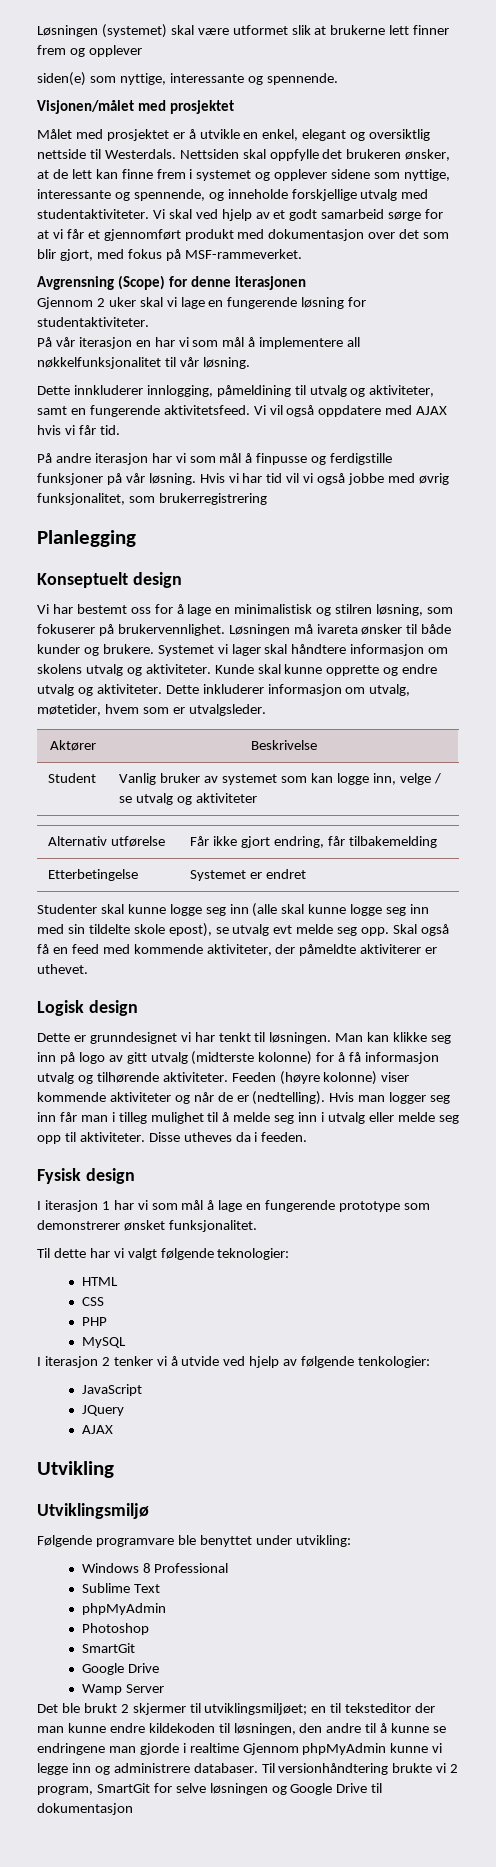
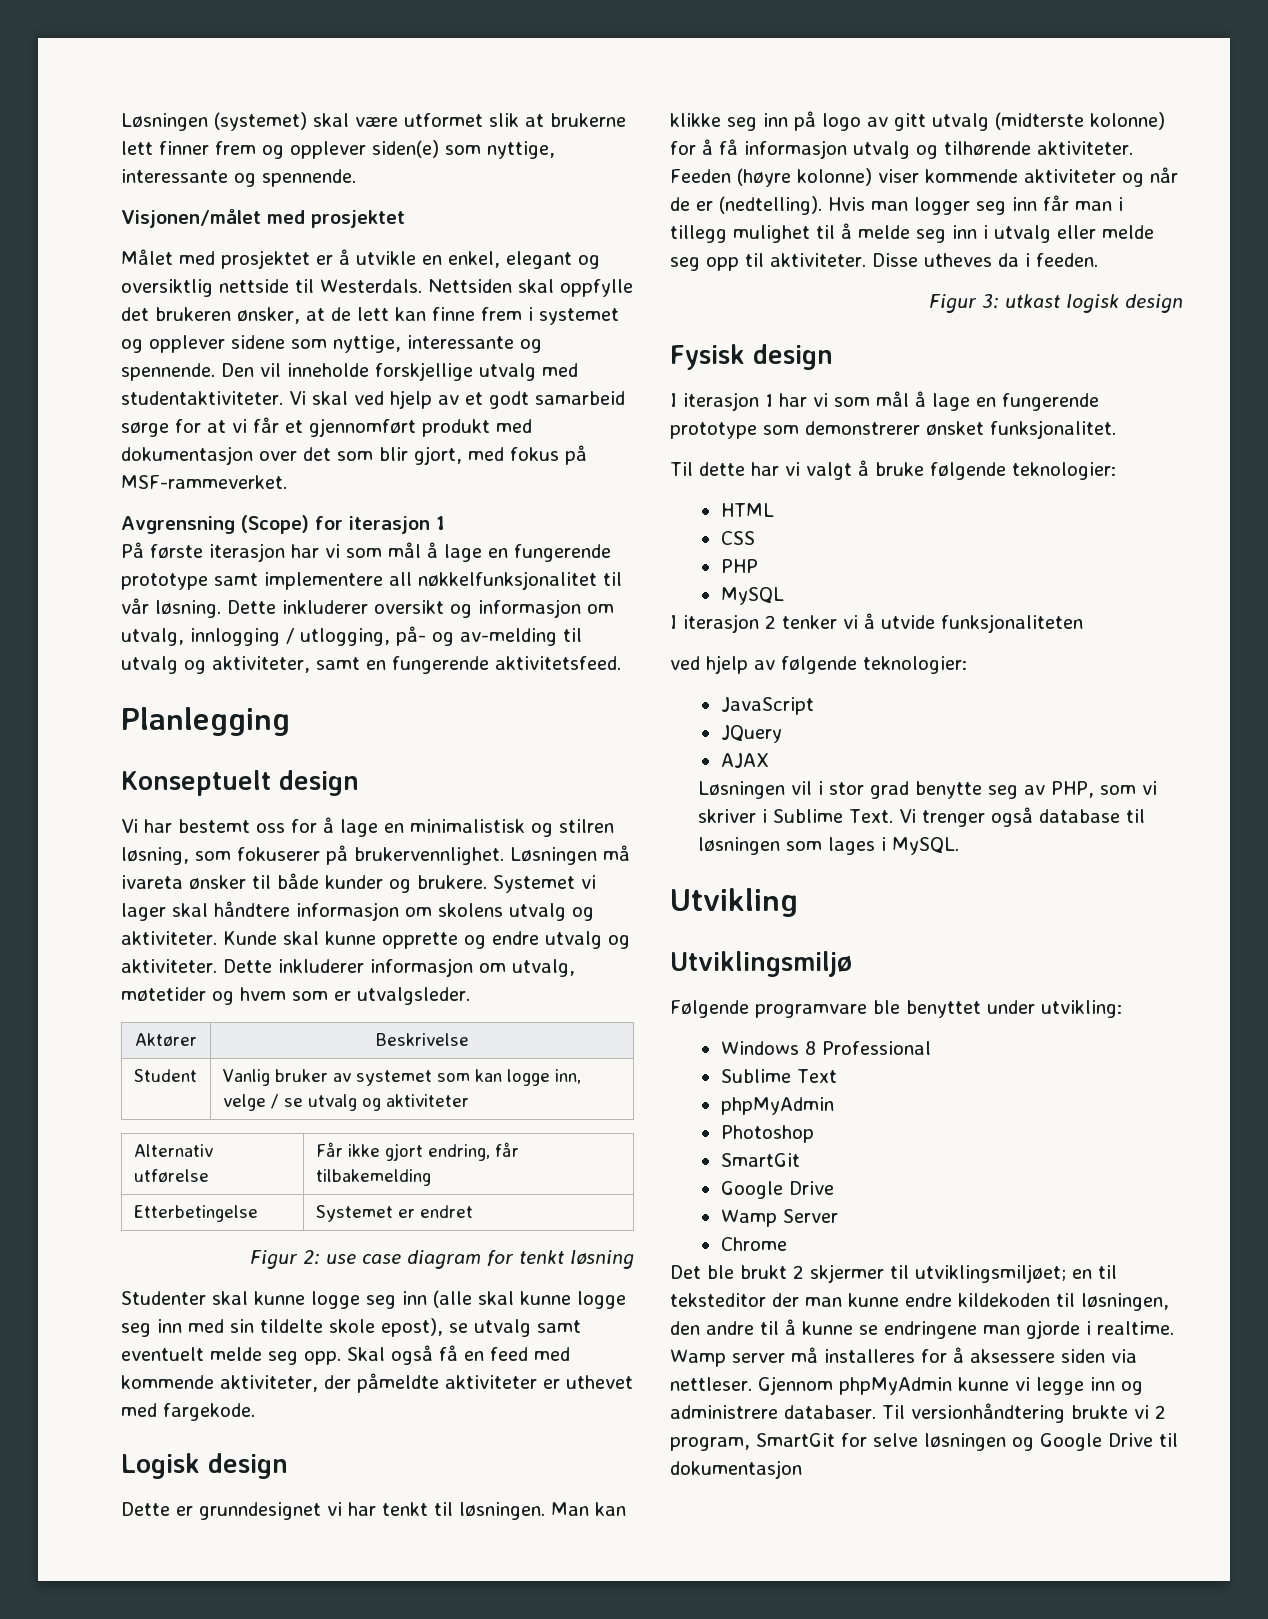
(142, 51) // -> (366, 150) none
[133,189,224,201] spennende, og -> [121,363,281,381] spennende. Den vil
[190,276,306,290] [37,297,367,309] [37,317,149,327] [37,337,256,349] denne iterasjonen // Gjennom 2 uker skal vi lage en fungerende løsning for studentaktiviteter. // På vår iterasjon en har vi som mål å -> [349,516,445,534] [121,542,611,562] [121,573,258,590] iterasjon 1 // På første iterasjon har vi som mål å lage en fungerende prototype samt
[37,385,291,397] // Dette innkluderer innlogging, påmeldining -> [227,599,614,618] [121,626,557,646] Dette inkluderer oversikt og informasjon om utvalg, innlogging / utlogging, på- og av-melding
[253,405,448,417] [37,425,120,435] [37,453,393,465] [37,473,449,485] [37,493,267,505] Vi vil også oppdatere med AJAX hvis vi får tid. // På andre iterasjon har vi som mål å finpusse og ferdigstille funksjoner på vår løsning. Hvis vi har tid vil vi også jobbe med øvrig funksjonalitet, som brukerregistrering -> (621, 663) none
[37,704,101,716] møtetider, -> [121,987,234,1005] møtetider og
(307, 874) none -> [250,1250,634,1269] // Figur 2: use case diagram for tenkt løsning
[273,925,293,934] evt -> [537,1320,581,1333] [121,1347,204,1361] samt eventuelt
[360,944,438,954] [37,964,88,974] aktiviterer er uthevet. -> [445,1375,633,1389] [121,1403,255,1421] aktiviteter er uthevet med fargekode.
[118,1112,147,1124] tilleg -> [670,225,727,243] tillegg
(308, 1137) none -> [929,294,1183,313] // Figur 3: utkast logisk design
(157, 1254) none -> [858,460,924,476] å bruke
(220, 1361) none -> [941,614,1083,633] funksjonaliteten //
[358,1356,431,1368] tenkologier: -> [863,656,967,674] teknologier:
(113, 1429) none -> [698,781,1158,799] [698,807,1146,827] [698,837,960,855] // Løsningen vil i stor grad benytte seg av PHP, som vi skriver i Sublime Text. Vi trenger også database til løsningen som lages i MySQL.
(164, 1688) none -> [720,1237,787,1251] // Chrome
[189,1743,239,1753] realtime -> [1097,1321,1174,1335] [670,1347,1137,1367] [670,1377,752,1391] realtime. Wamp server må installeres for å aksessere siden via nettleser.

